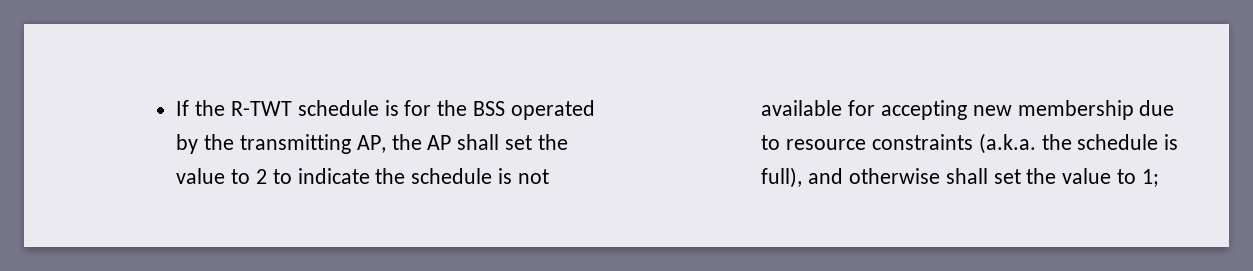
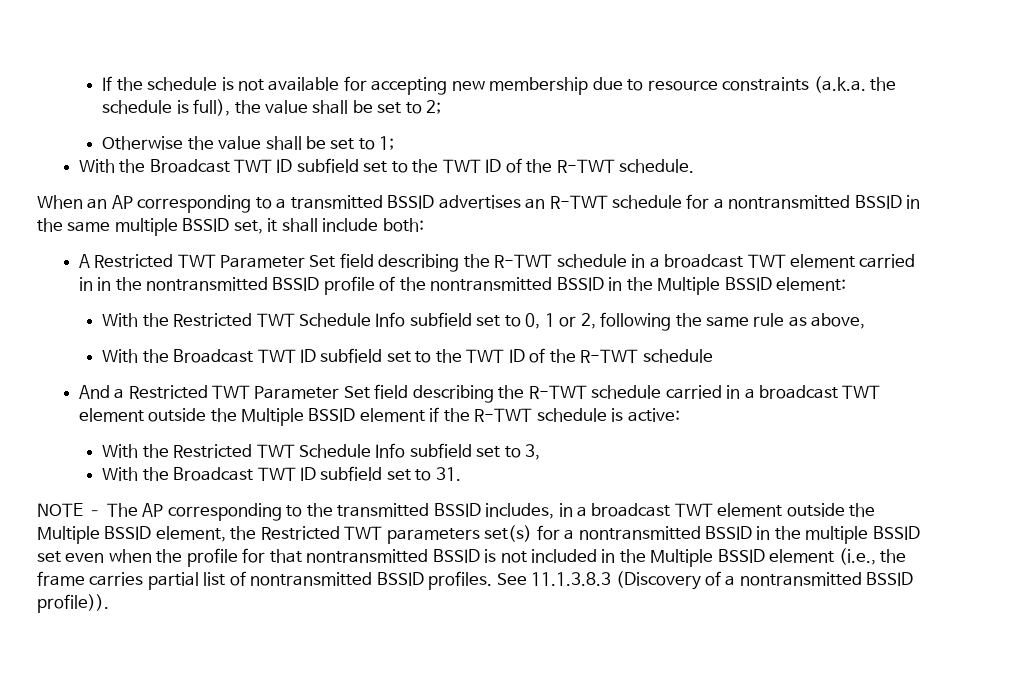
[230,100,595,120] [176,134,568,154] [176,168,406,184] R-TWT schedule is for the BSS operated by the transmitting AP, the AP shall set the value to 2 to indicate the -> (143, 84) none
[808,168,1159,187] and otherwise shall set the value to 1; -> [234,100,442,114] [102,136,395,150] [78,158,695,173] [37,194,921,213] [37,218,424,236] [78,253,916,272] [78,276,846,295] [102,312,866,331] [102,348,713,363] [78,384,881,403] [78,407,680,426] [102,443,541,460] [102,466,461,481] [37,503,876,521] [37,525,920,544] [37,548,907,567] [37,571,914,590] [37,594,109,613] the value shall be set to 2; // Otherwise the value shall be set to 1; // With the Broadcast TWT ID subfield set to the TWT ID of the R-TWT schedule. // When an AP corresponding to a transmitted BSSID advertises an R-TWT schedule for a nontransmitted BSSID in the same multiple BSSID set, it shall include both: // A Restricted TWT Parameter Set field describing the R-TWT schedule in a broadcast TWT element carried in in the nontransmitted BSSID profile of the nontransmitted BSSID in the Multiple BSSID element: // With the Restricted TWT Schedule Info subfield set to 0, 1 or 2, following the same rule as above, // With the Broadcast TWT ID subfield set to the TWT ID of the R-TWT schedule // And a Restricted TWT Parameter Set field describing the R-TWT schedule carried in a broadcast TWT element outside the Multiple BSSID element if the R-TWT schedule is active: // With the Restricted TWT Schedule Info subfield set to 3, // With the Broadcast TWT ID subfield set to 31. // NOTE – The AP corresponding to the transmitted BSSID includes, in a broadcast TWT element outside the Multiple BSSID element, the Restricted TWT parameters set(s) for a nontransmitted BSSID in the multiple BSSID set even when the profile for that nontransmitted BSSID is not included in the Multiple BSSID element (i.e., the frame carries partial list of nontransmitted BSSID profiles. See 11.1.3.8.3 (Discovery of a nontransmitted BSSID profile)).

